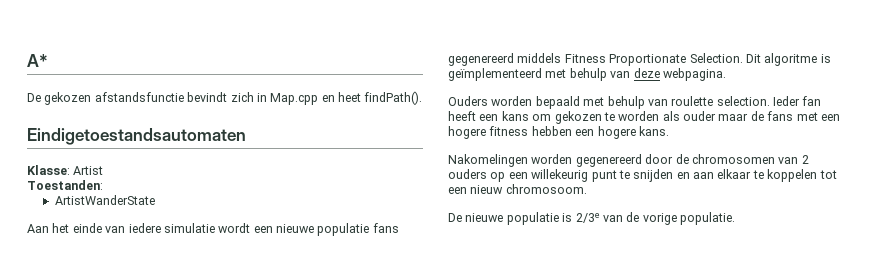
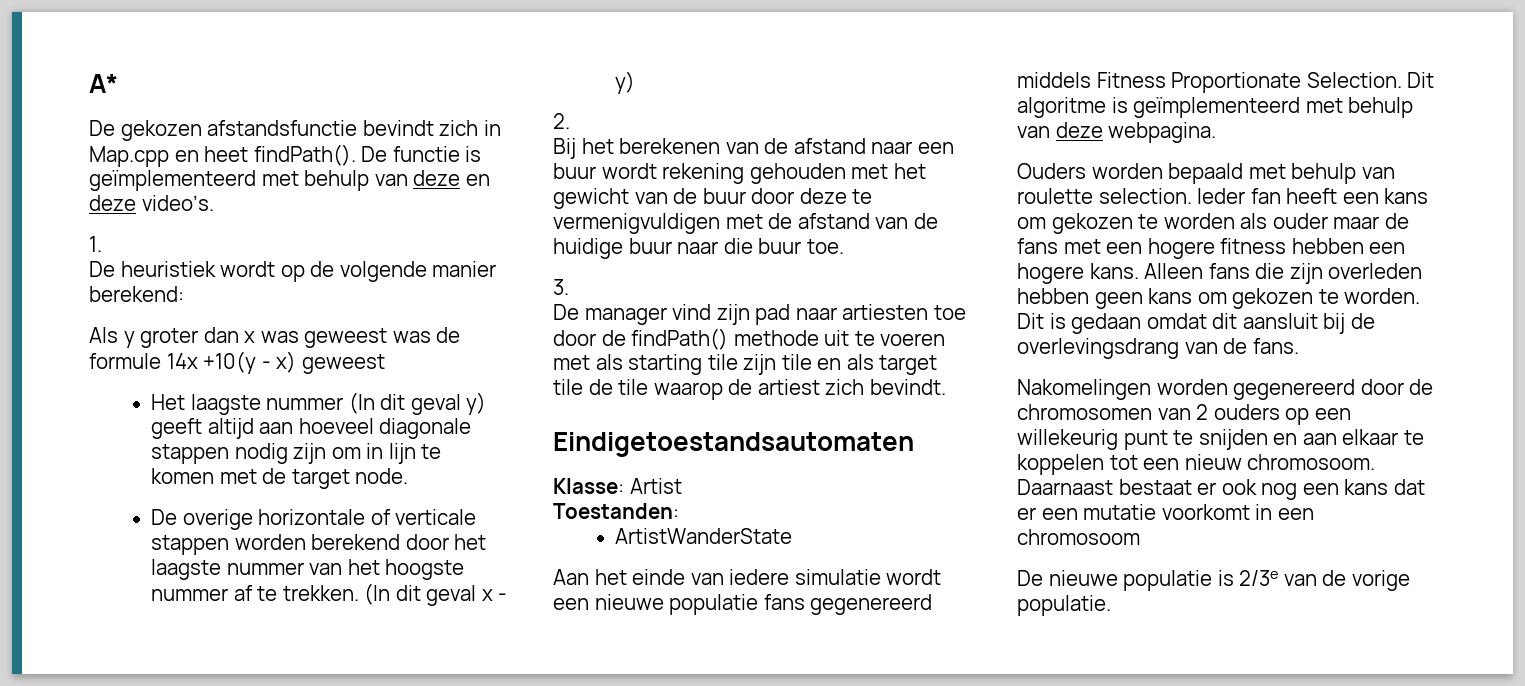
(423, 98) none -> [361,146,482,162] [89,170,490,191] [89,195,214,211] [89,236,102,252] [89,261,497,282] [89,286,184,302] [89,327,461,348] [89,351,385,374] [151,392,487,415] [151,418,472,439] [151,443,442,464] [151,468,409,489] [151,509,477,530] [151,534,487,555] [151,559,465,580] [151,583,508,606] [615,71,636,94] [553,113,570,129] [553,138,954,159] [553,163,926,184] [553,188,873,209] [553,213,938,234] [553,238,844,259] [553,279,569,295] [553,304,966,325] [553,328,946,350] [553,354,938,375] [553,379,946,400] De functie is geïmplementeerd met behulp van deze en deze video’s. // 1. // De heuristiek wordt op de volgende manier berekend: // Als y groter dan x was geweest was de formule 14x +10(y - x) geweest // Het laagste nummer (In dit geval y) geeft altijd aan hoeveel diagonale stappen nodig zijn om in lijn te komen met de target node. // De overige horizontale of verticale stappen worden berekend door het laagste nummer van het hoogste nummer af te trekken. (In dit geval x - y) // 2. // Bij het berekenen van de afstand naar een buur wordt rekening gehouden met het gewicht van de buur door deze te vermenigvuldigen met de afstand van de huidige buur naar die buur toe. // 3. // De manager vind zijn pad naar artiesten toe door de findPath() methode uit te voeren met als starting tile zijn tile en als target tile de tile waarop de artiest zich bevindt.
(669, 131) none -> [1144,263,1423,284] [1017,288,1421,309] [1017,313,1375,334] [1017,338,1299,359] Alleen fans die zijn overleden hebben geen kans om gekozen te worden. Dit is gedaan omdat dit aansluit bij de overlevingsdrang van de fans.
(587, 189) none -> [1017,479,1425,500] [1017,504,1314,520] [1017,529,1140,545] Daarnaast bestaat er ook nog een kans dat er een mutatie voorkomt in een chromosoom

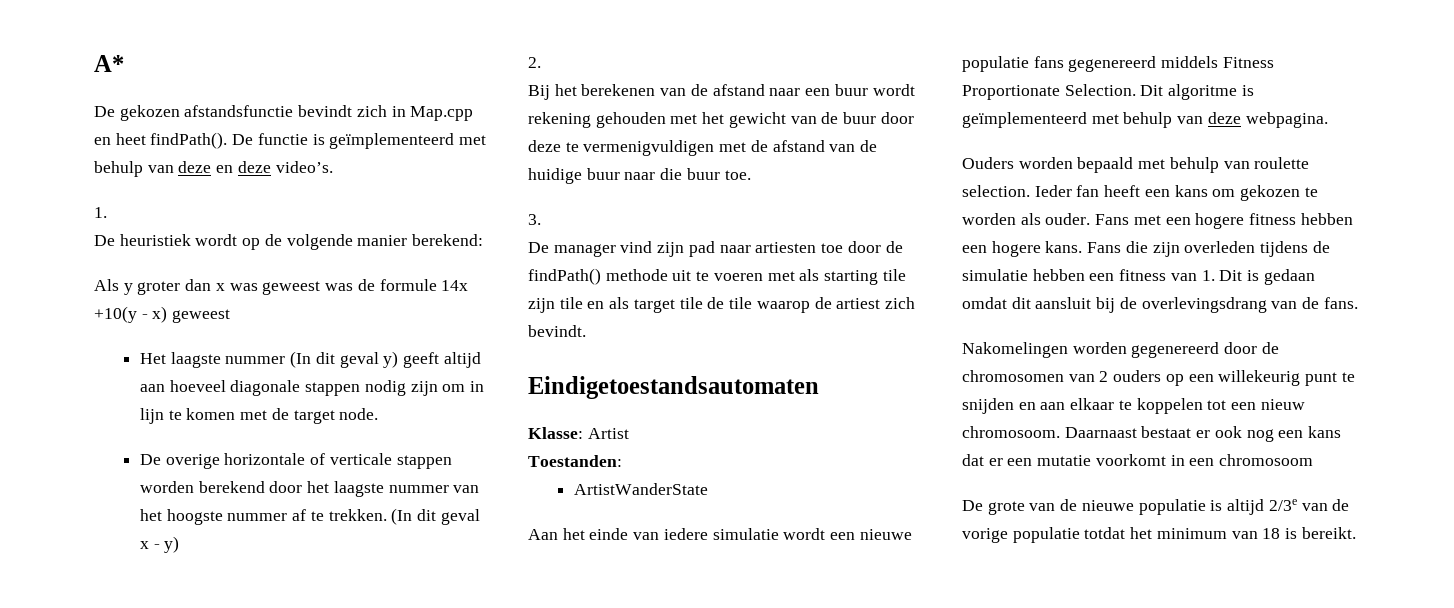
[1272,213,1409,229] [1017,238,1058,254] ouder maar de fans -> [1045,213,1130,225] ouder. Fans
[1144,263,1250,279] Alleen fans -> [1087,242,1122,253] Fans
[1017,288,1421,309] hebben geen kans om gekozen te worden. -> [1260,241,1330,257] [962,269,1215,281] tijdens de simulatie hebben een fitness van 1.
(1043, 578) none -> [987,499,1078,515] grote van de
(1234, 578) none -> [1227,499,1265,515] altijd
[1017,595,1111,616] populatie. -> [1012,527,1356,543] populatie totdat het minimum van 18 is bereikt.

